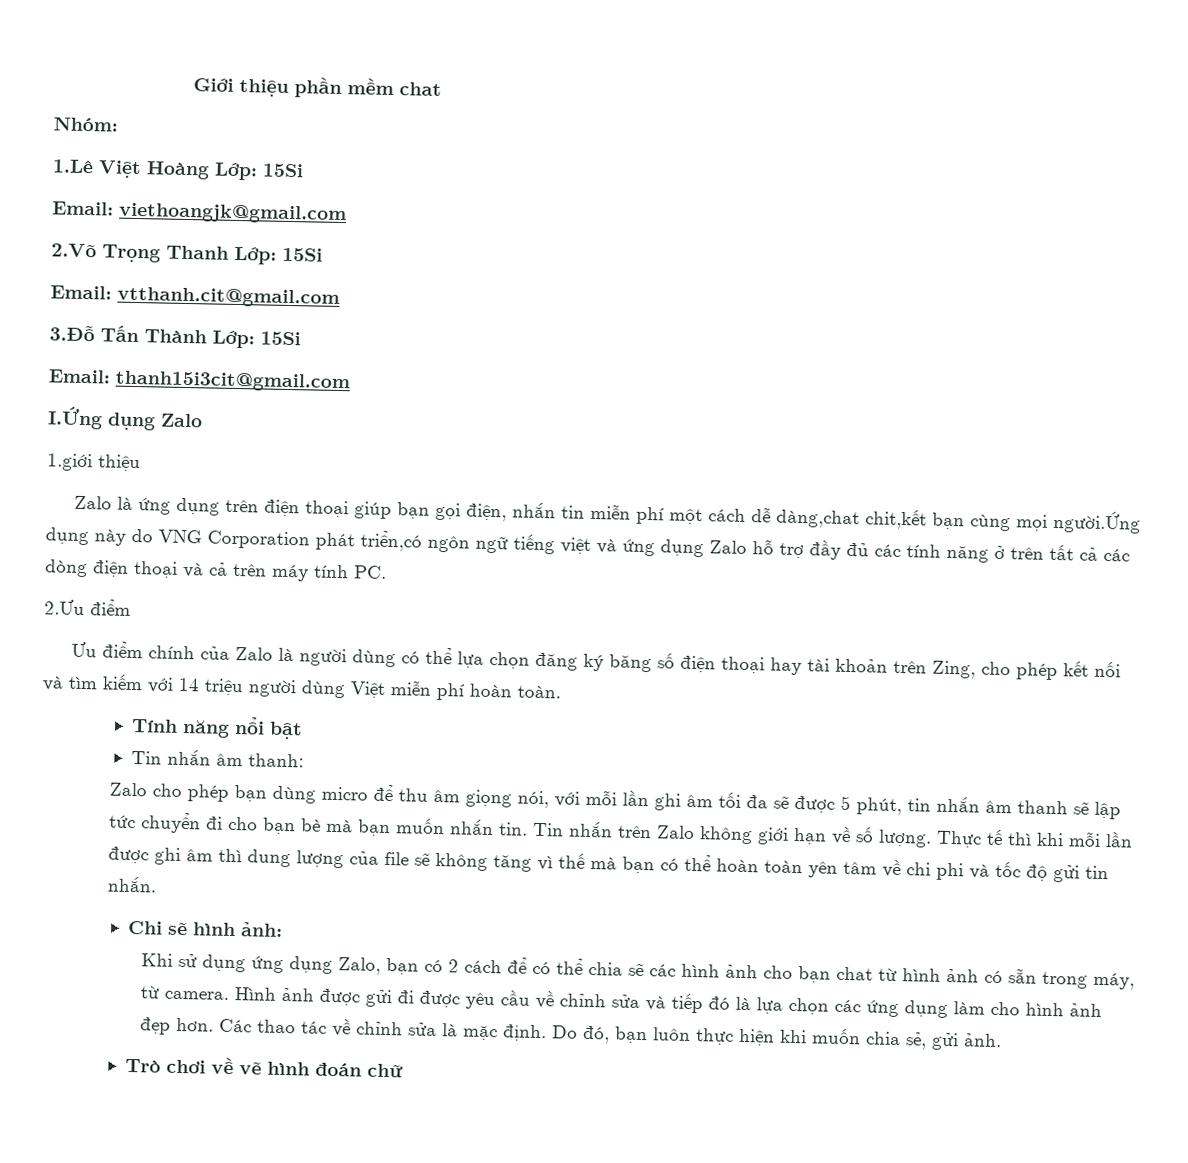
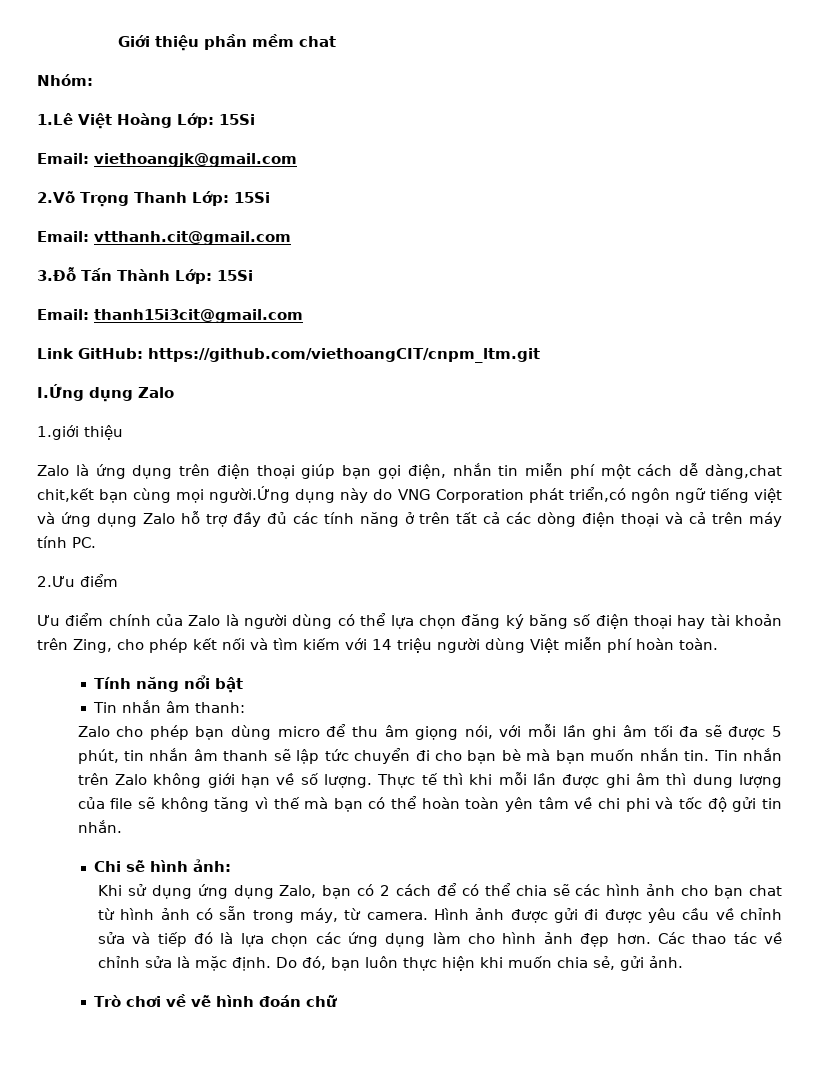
(350, 381) none -> [37,348,540,363] // Link GitHub: https://github.com/viethoangCIT/cnpm_ltm.git

